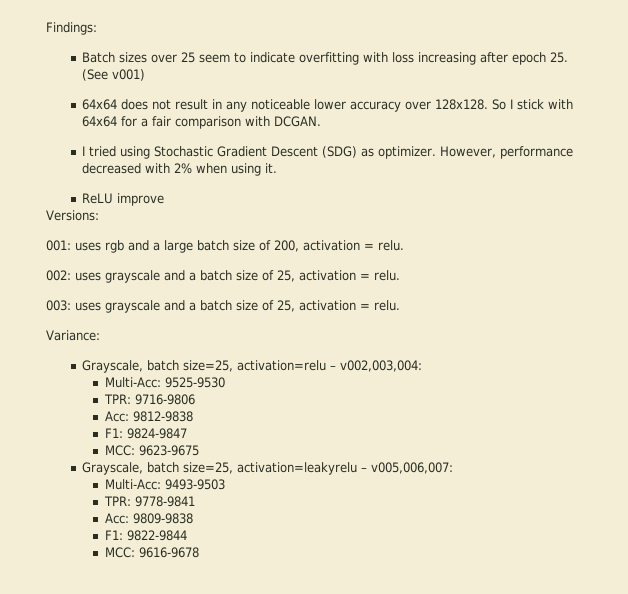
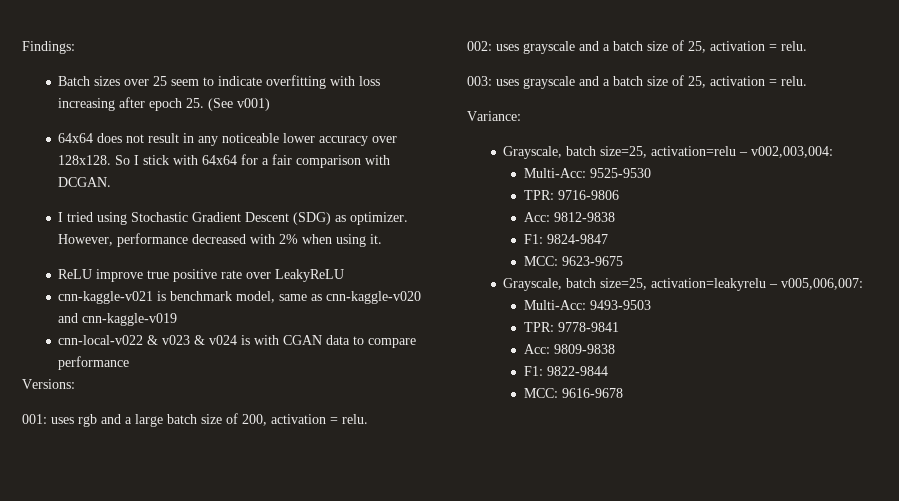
(165, 199) none -> [147,269,345,282] [58,291,422,304] [58,313,178,326] [58,335,417,348] [58,356,130,370] true positive rate over LeakyReLU // cnn-kaggle-v021 is benchmark model, same as cnn-kaggle-v020 and cnn-kaggle-v019 // cnn-local-v022 & v023 & v024 is with CGAN data to compare performance

